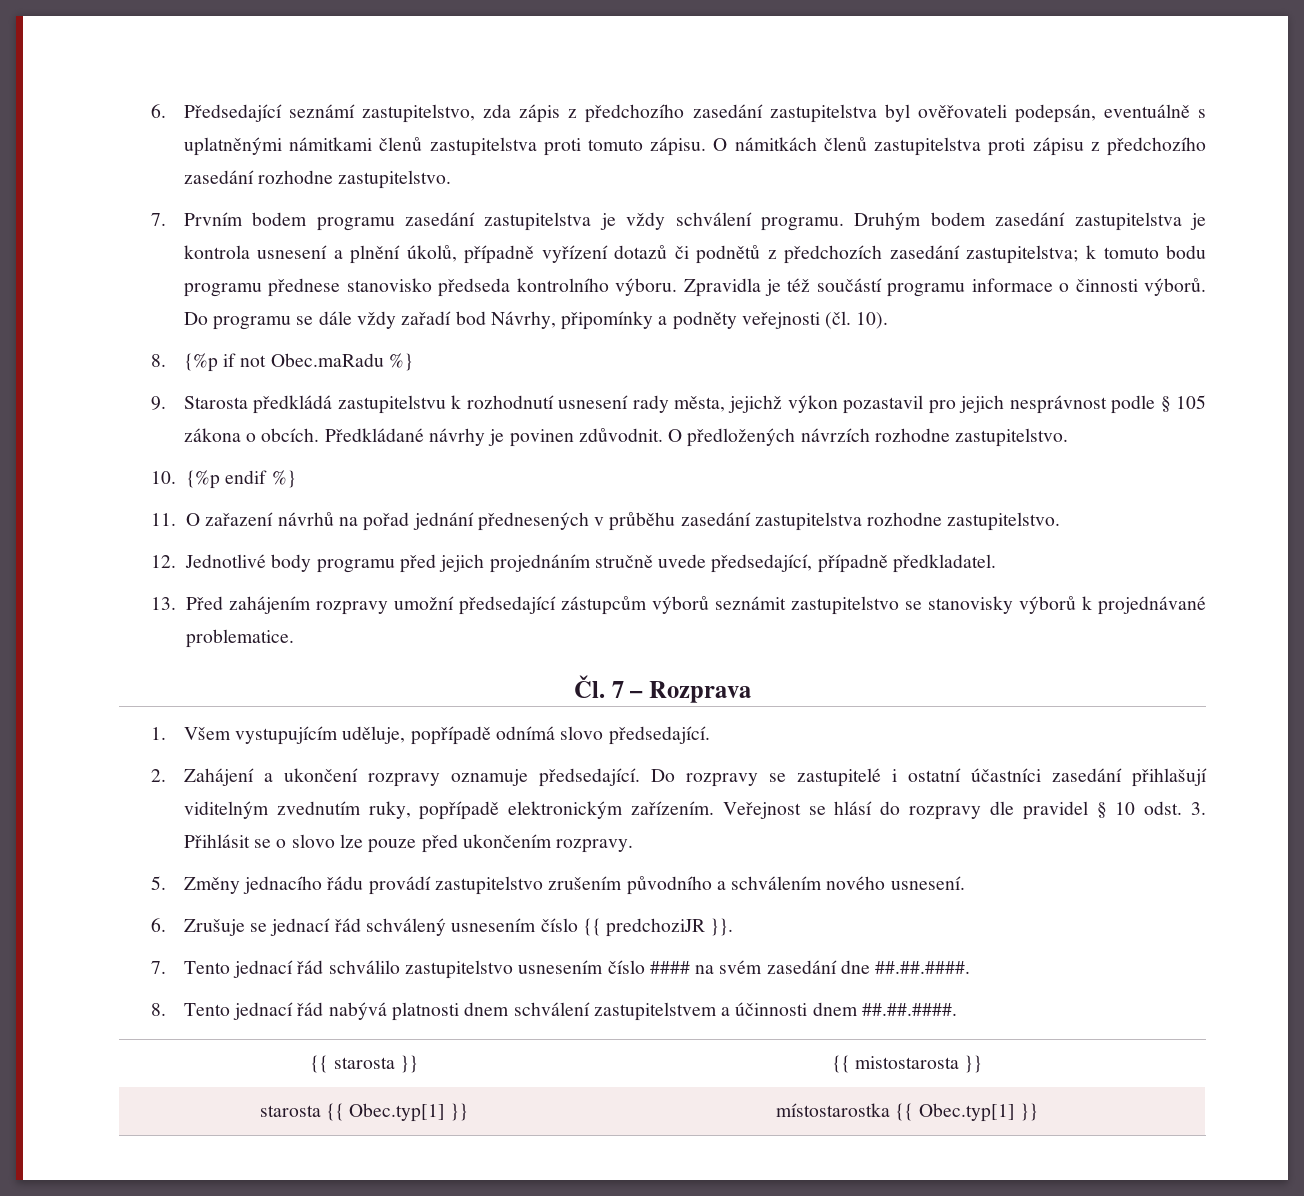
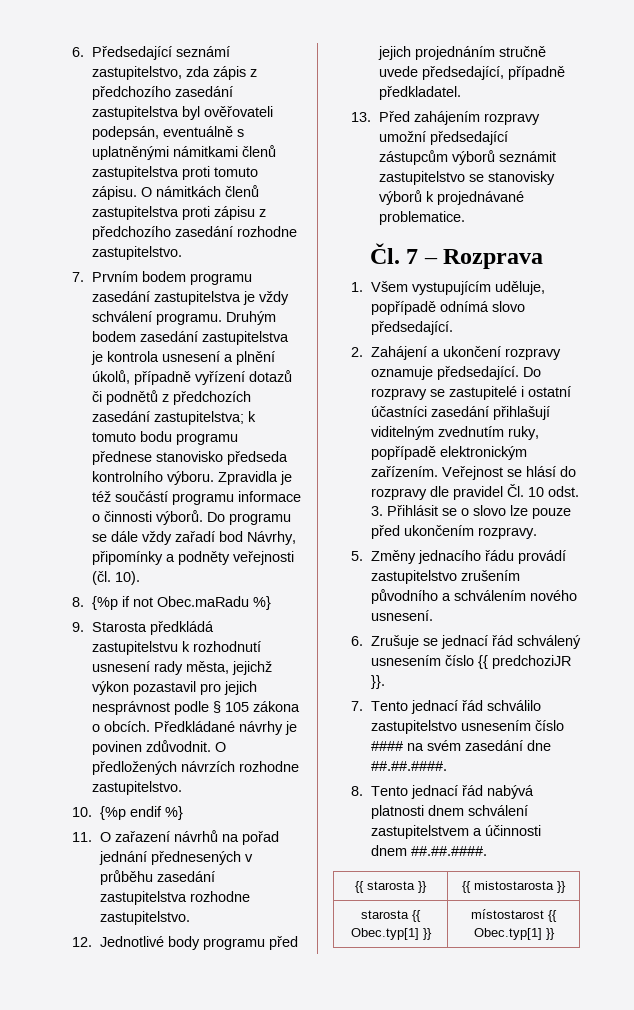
[1096,802,1107,818] § -> [506,484,524,497] Čl.
[776,1103,891,1117] místostarostka -> [471,909,544,919] místostarost

